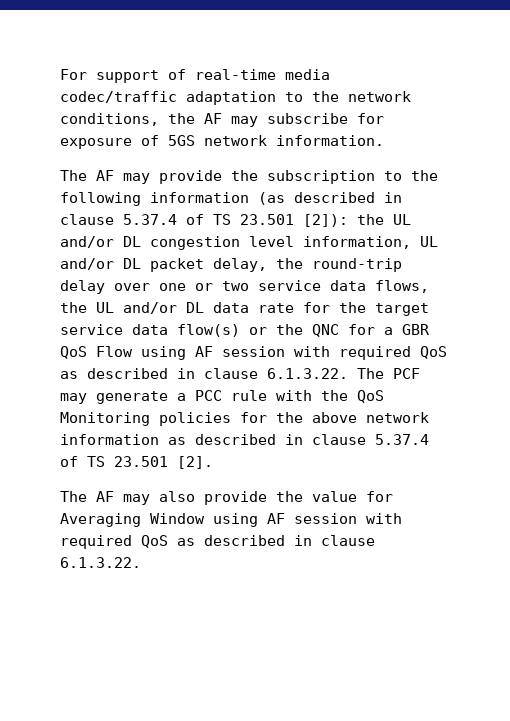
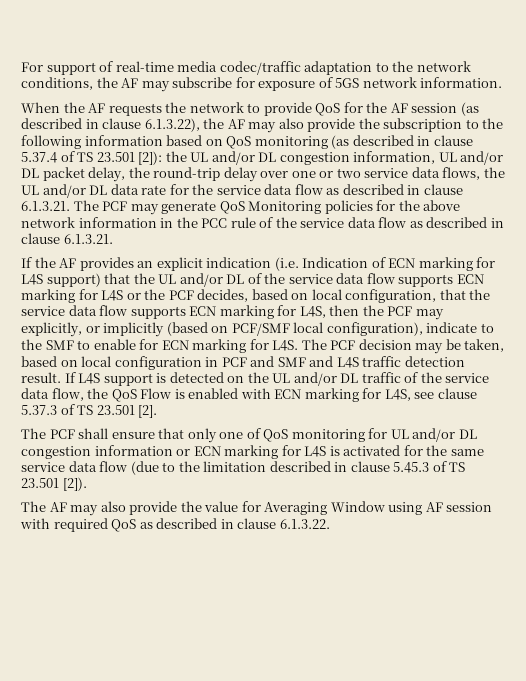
[60,170,150,184] The AF may -> [21,102,479,116] [21,118,304,133] When the AF requests the network to provide QoS for the AF session (as described in clause 6.1.3.22), the AF may also
(249, 197) none -> [166,135,328,149] based on QoS monitoring
[249,236,294,247] level -> (350, 158) none
[375,303,429,316] [60,324,430,337] [60,346,447,360] [60,368,348,379] target service data flow(s) or the QNC for a GBR QoS Flow using AF session with required QoS as described in clause 6.1.3.22. -> [216,184,463,195] [21,201,70,211] service data flow as described in clause 6.1.3.21.
[177,390,348,401] a PCC rule with the -> (217, 207) none
[168,434,429,445] [60,456,213,469] as described in clause 5.37.4 of TS 23.501 [2]. -> [160,217,504,228] [21,233,113,244] [21,257,496,271] [21,273,484,287] [21,289,491,303] [21,305,444,320] [21,322,494,337] [21,339,505,354] [21,356,465,370] [21,372,490,386] [21,388,477,402] [21,404,158,418] [21,428,477,443] [21,445,484,459] [21,461,466,475] [21,477,87,491] in the PCC rule of the service data flow as described in clause 6.1.3.21. // If the AF provides an explicit indication (i.e. Indication of ECN marking for L4S support) that the UL and/or DL of the service data flow supports ECN marking for L4S or the PCF decides, based on local configuration, that the service data flow supports ECN marking for L4S, then the PCF may explicitly, or implicitly (based on PCF/SMF local configuration), indicate to the SMF to enable for ECN marking for L4S. The PCF decision may be taken, based on local configuration in PCF and SMF and L4S traffic detection result. If L4S support is detected on the UL and/or DL traffic of the service data flow, the QoS Flow is enabled with ECN marking for L4S, see clause 5.37.3 of TS 23.501 [2]. // The PCF shall ensure that only one of QoS monitoring for UL and/or DL congestion information or ECN marking for L4S is activated for the same service data flow (due to the limitation described in clause 5.45.3 of TS 23.501 [2]).

